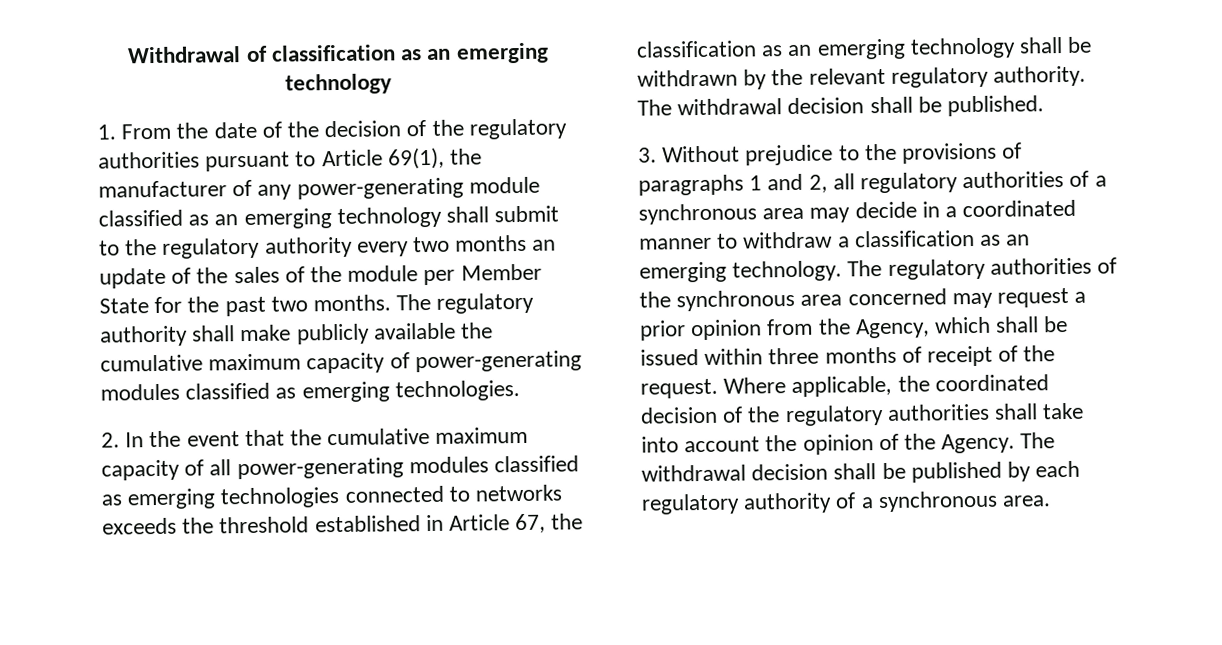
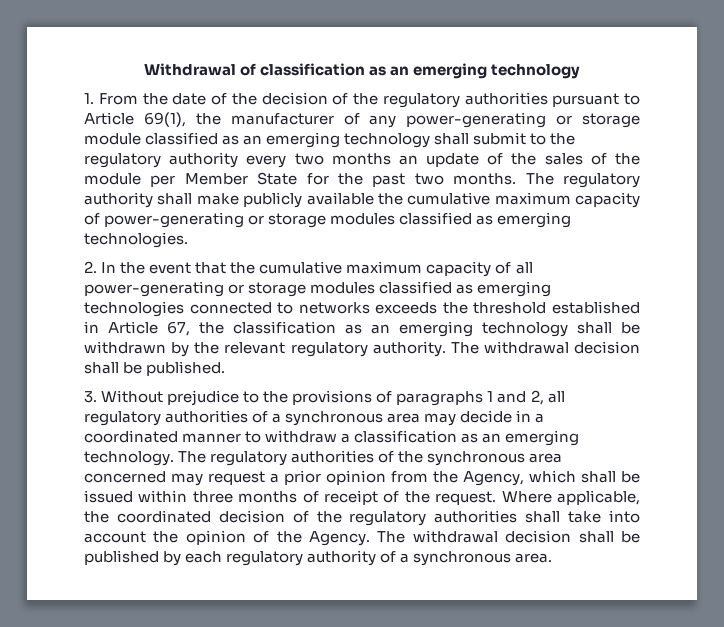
(464, 188) none -> [556,113,640,128] or storage
(582, 361) none -> [248,213,327,228] or storage
(404, 468) none -> [228,282,307,297] or storage

